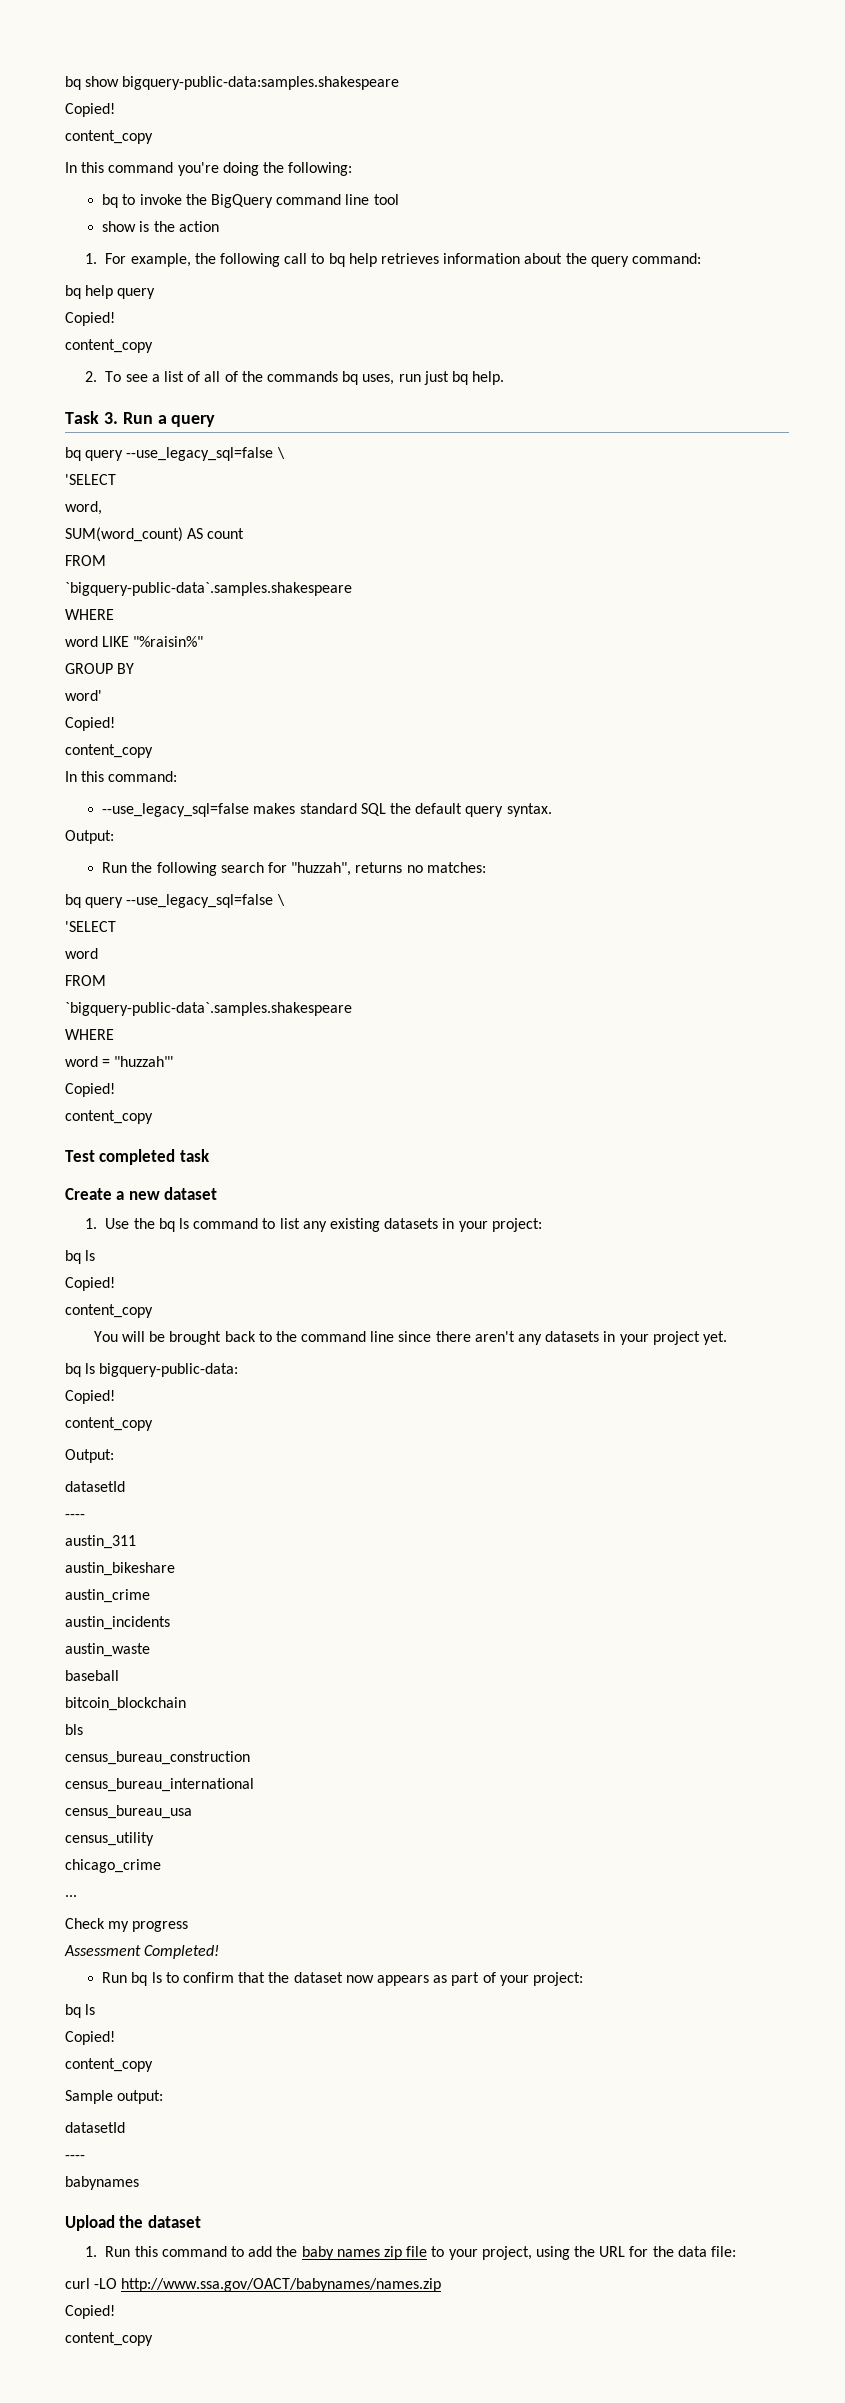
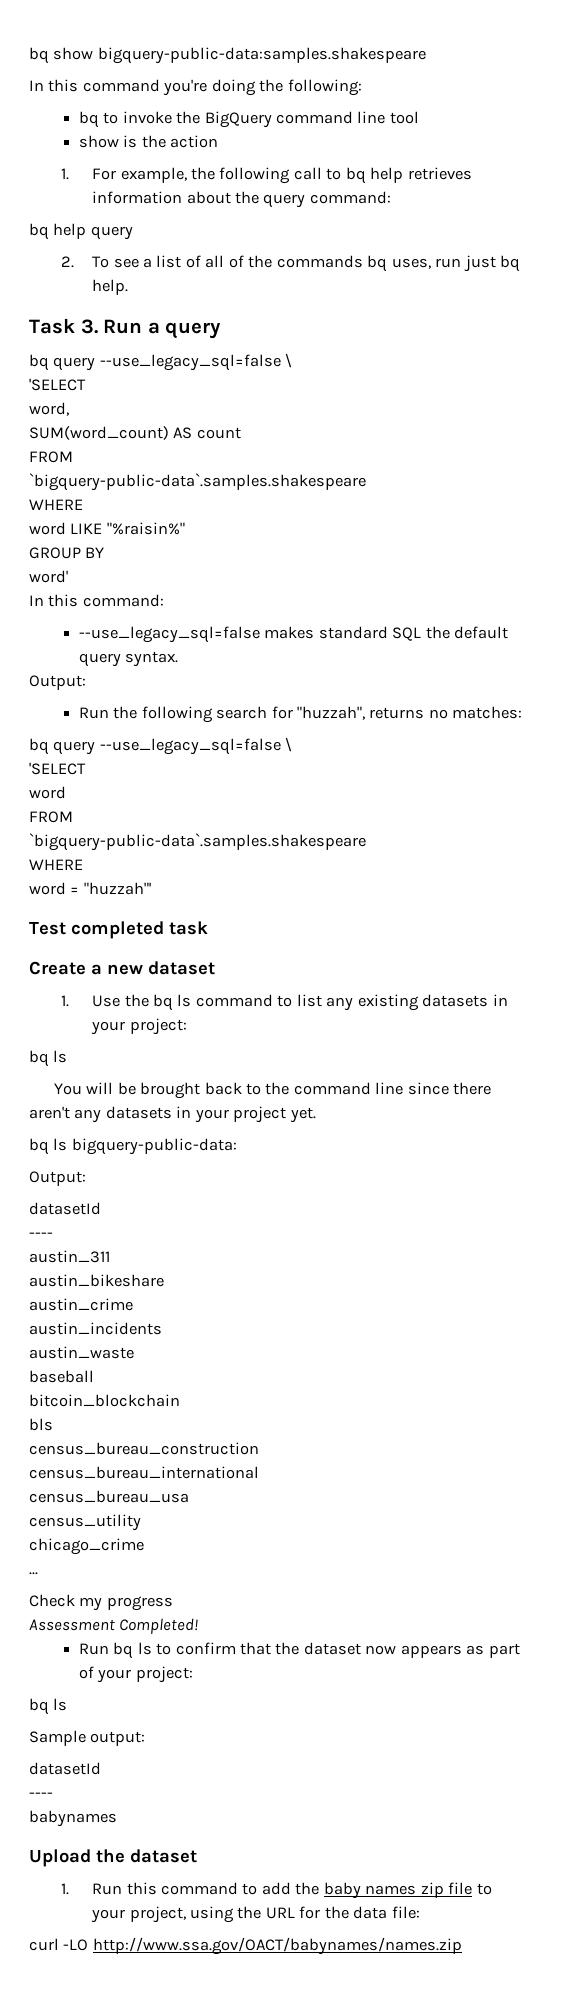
[65,103,115,117] [65,130,153,144] // Copied! // content_copy -> (426, 55) none
[65,312,115,326] [65,339,153,353] // Copied! // content_copy -> (133, 233) none
[65,717,115,731] [65,744,153,758] // Copied! // content_copy -> (68, 576) none
[65,1083,115,1097] [65,1110,153,1124] // Copied! // content_copy -> (151, 888) none
[65,1277,115,1291] [65,1304,153,1318] // Copied! // content_copy -> (68, 1056) none
[65,1390,115,1404] [65,1417,153,1431] // Copied! // content_copy -> (237, 1146) none
[65,2031,115,2045] [65,2058,153,2072] // Copied! // content_copy -> (68, 1704) none
[65,2305,115,2319] [65,2332,153,2346] // Copied! // content_copy -> (462, 1946) none

